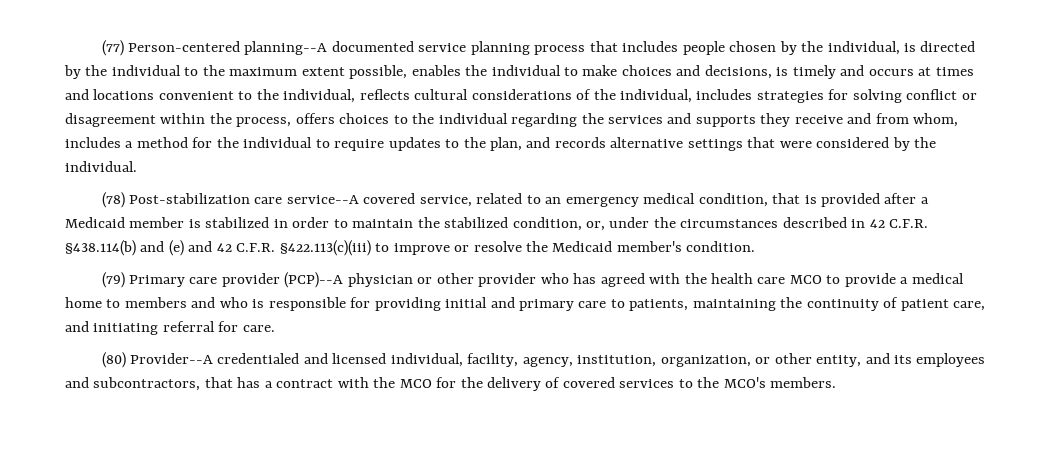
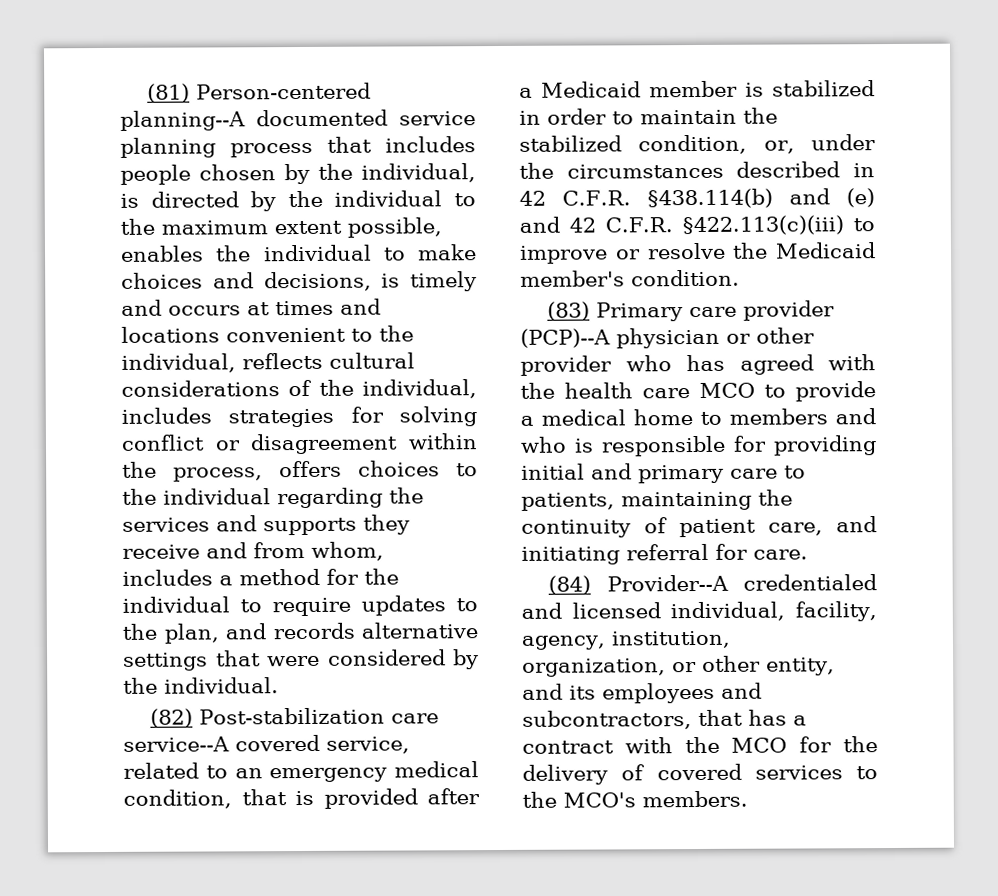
[101,40,124,56] (77) -> [147,83,191,103] (81)
[101,192,125,208] (78) -> [150,708,194,728] (82)
[101,272,125,288] (79) -> [547,301,591,321] (83)
[101,352,126,368] (80) -> [548,575,592,595] (84)

